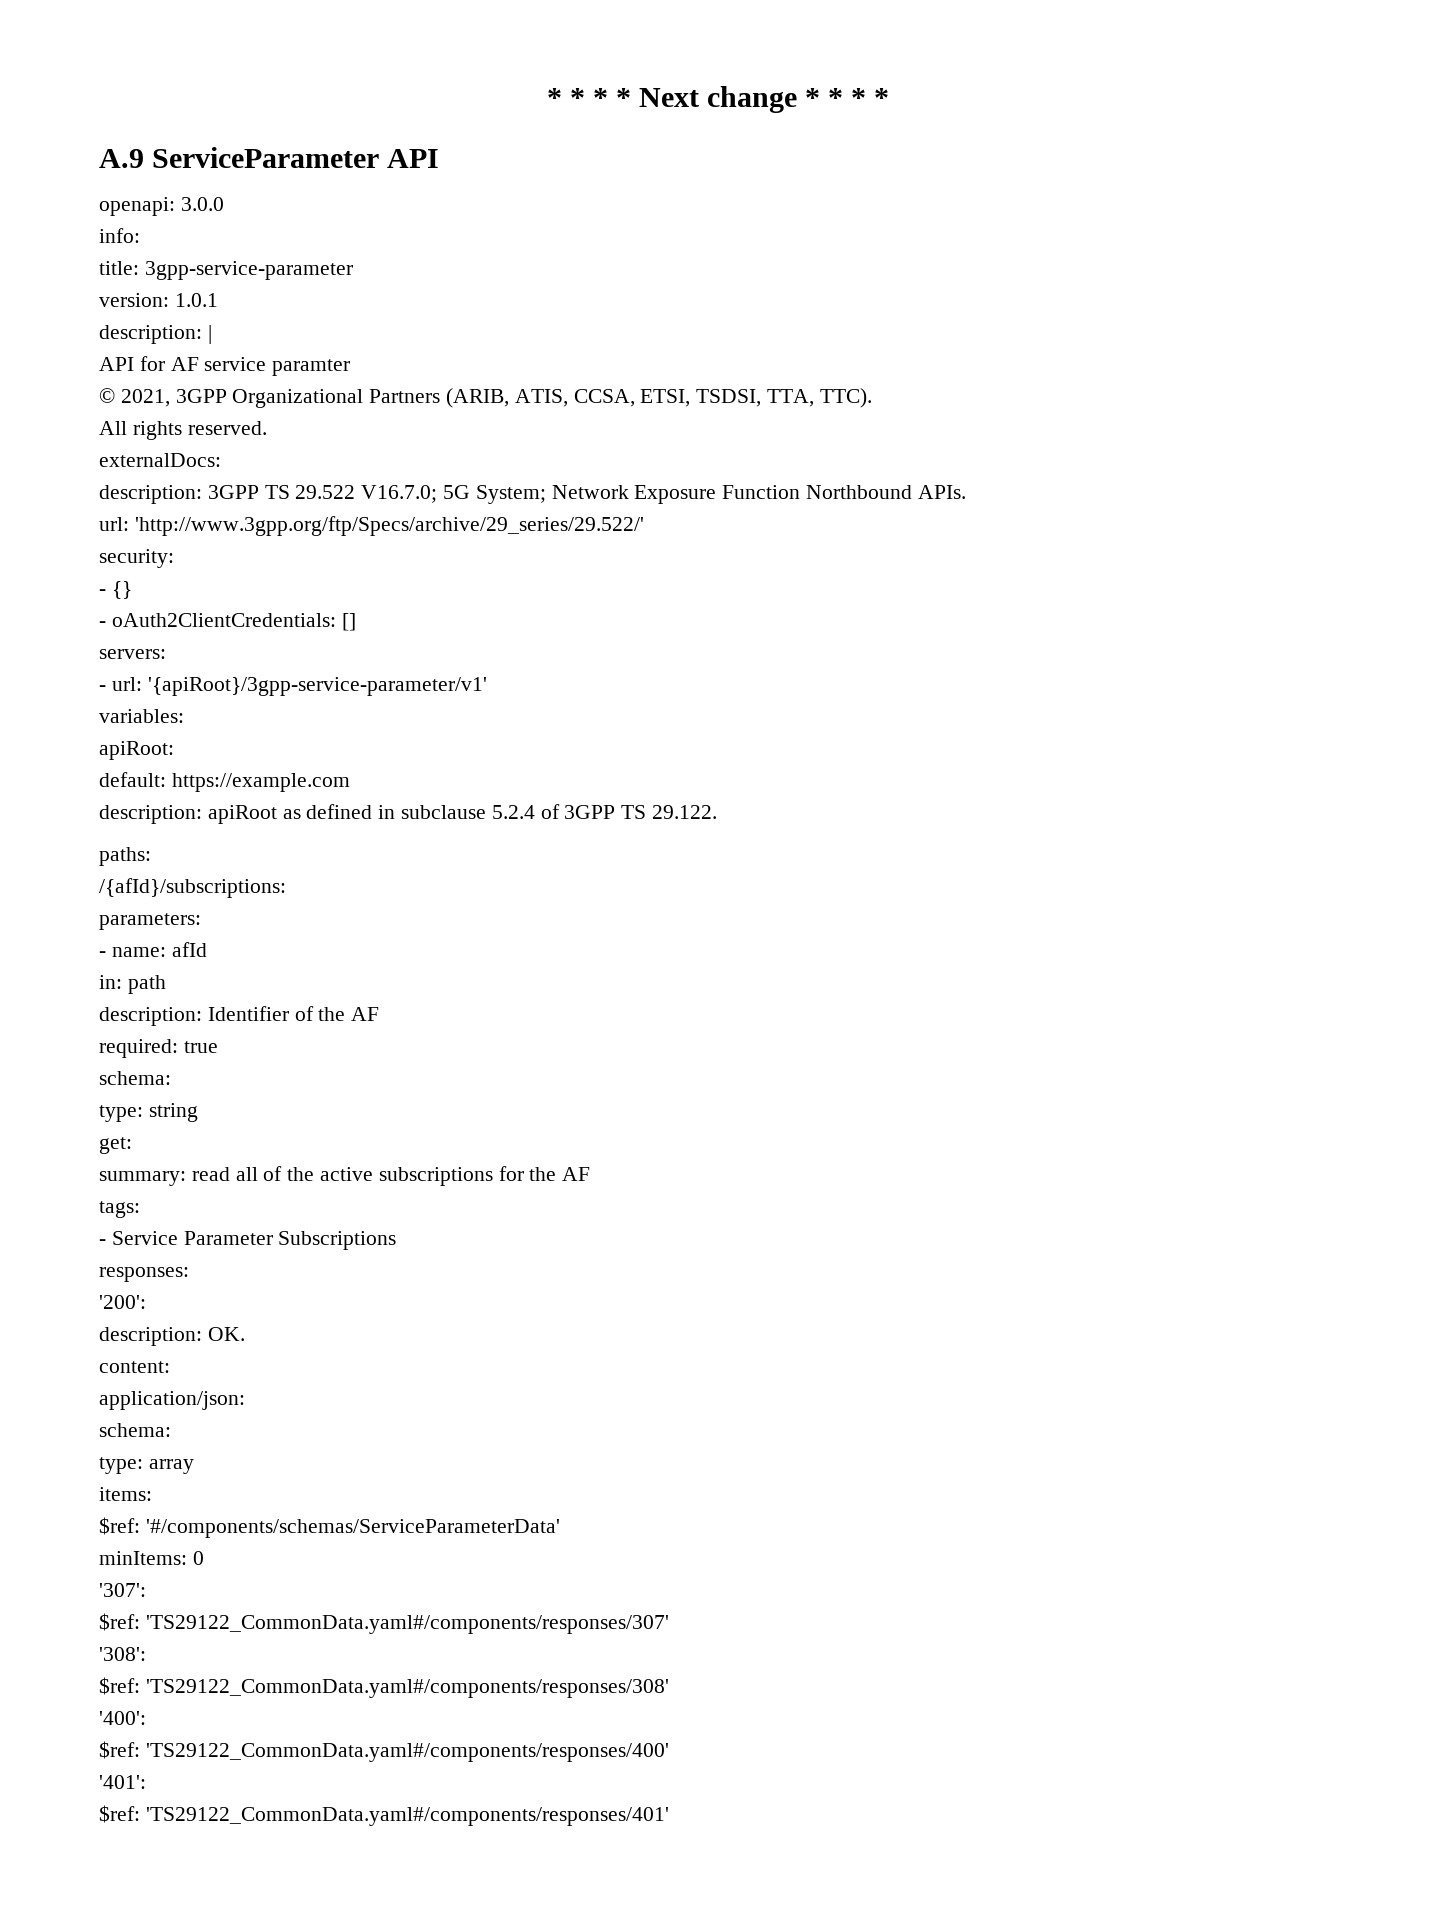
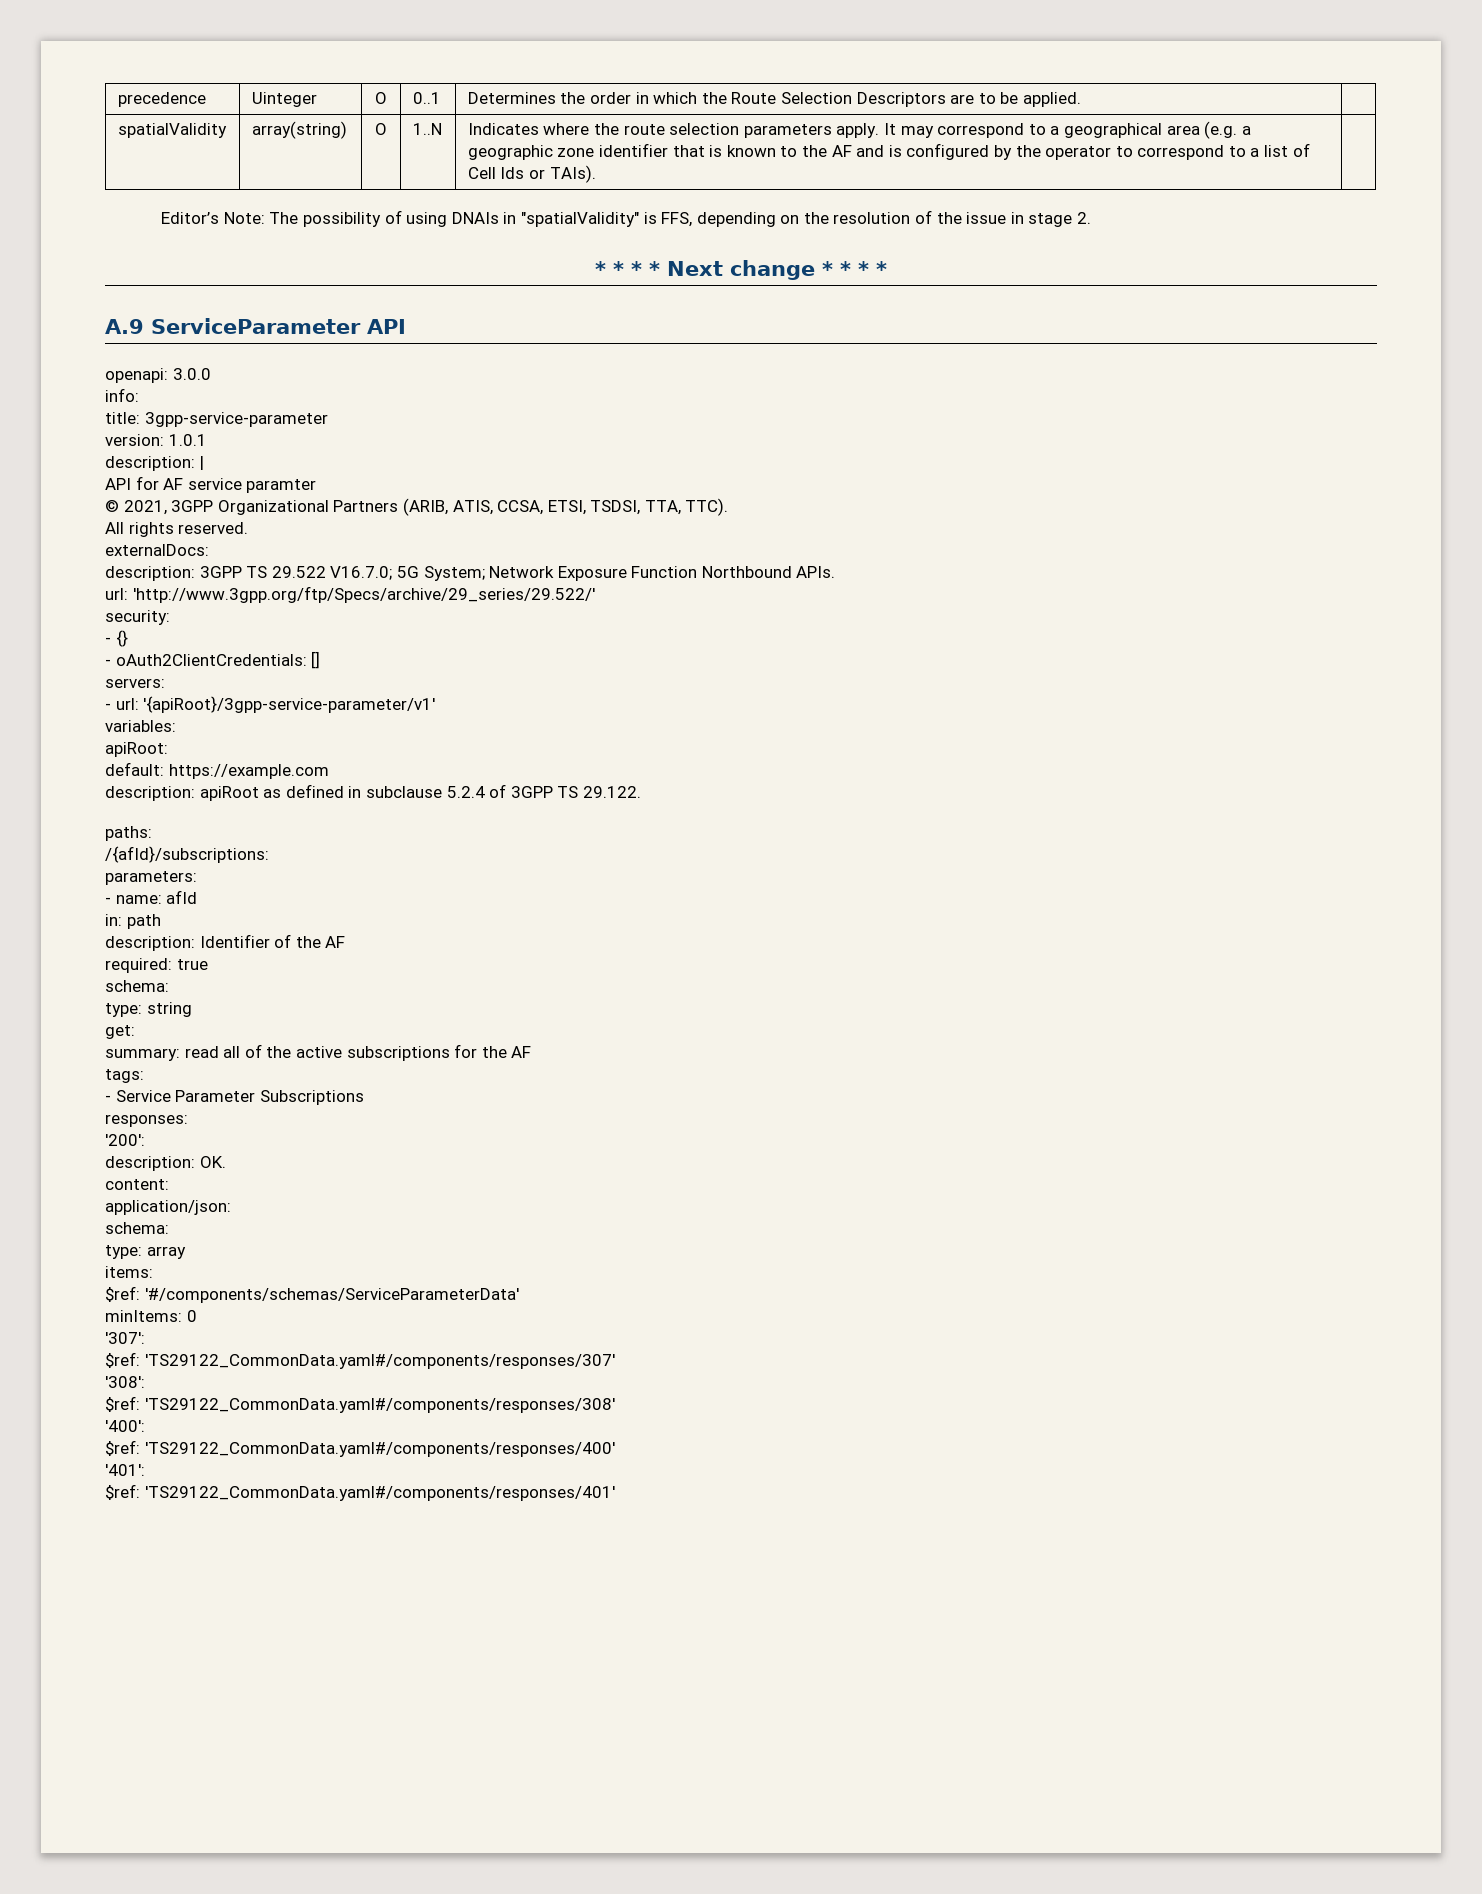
(546, 97) none -> [117,92,206,107] [251,92,317,107] [375,92,387,104] [412,92,441,104] [467,92,1081,107] [117,123,227,138] [251,121,347,139] [375,123,387,135] [412,123,442,135] [467,121,1251,139] [467,143,1310,160] [467,165,596,183] [161,210,1091,227] precedence | Uinteger | O | 0..1 | Determines the order in which the Route Selection Descriptors are to be applied. | // spatialValidity | array(string) | O | 1..N | Indicates where the route selection parameters apply. It may correspond to a geographical area (e.g. a geographic zone identifier that is known to the AF and is configured by the operator to correspond to a list of Cell Ids or TAIs). | // Editor’s Note: The possibility of using DNAIs in "spatialValidity" is FFS, depending on the resolution of the issue in stage 2. //

